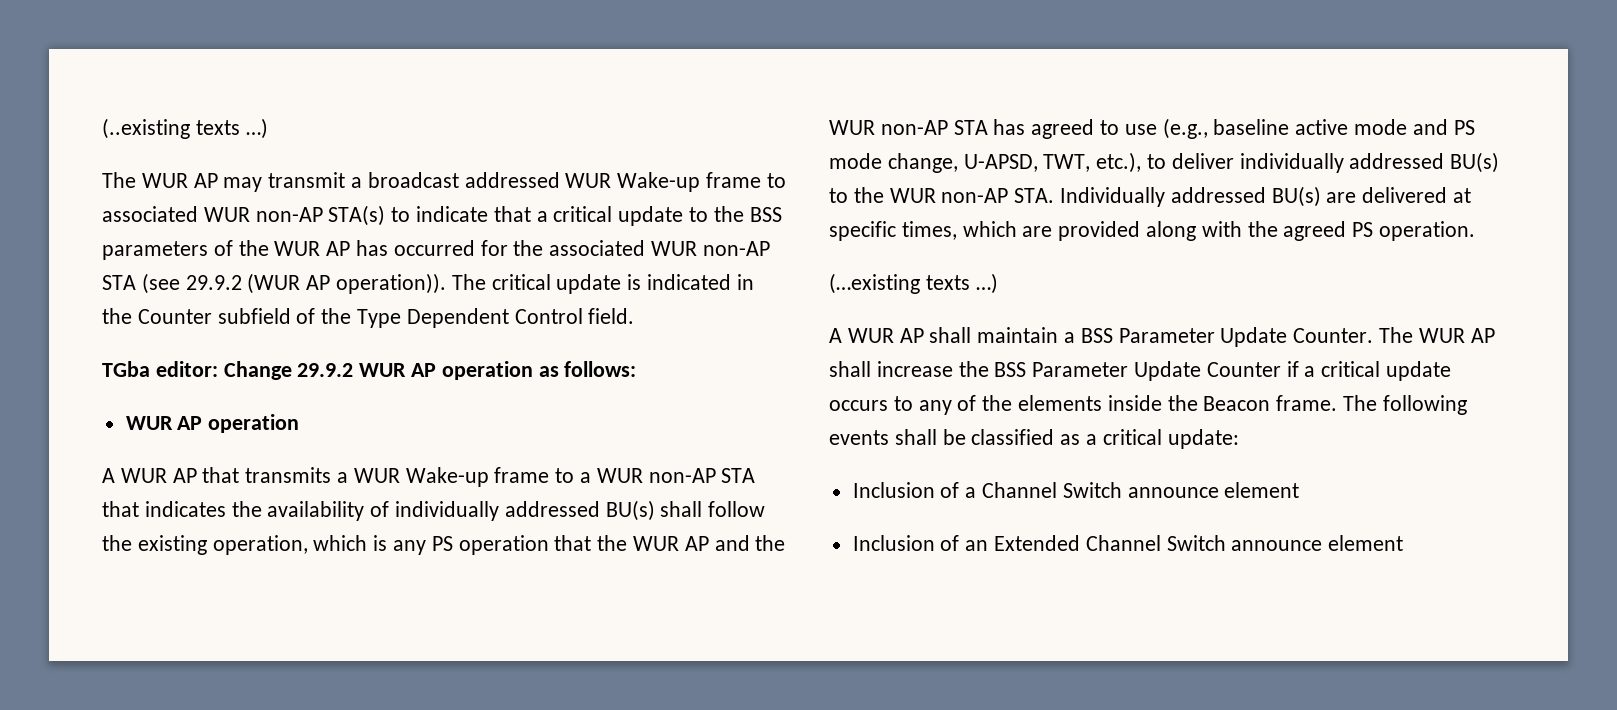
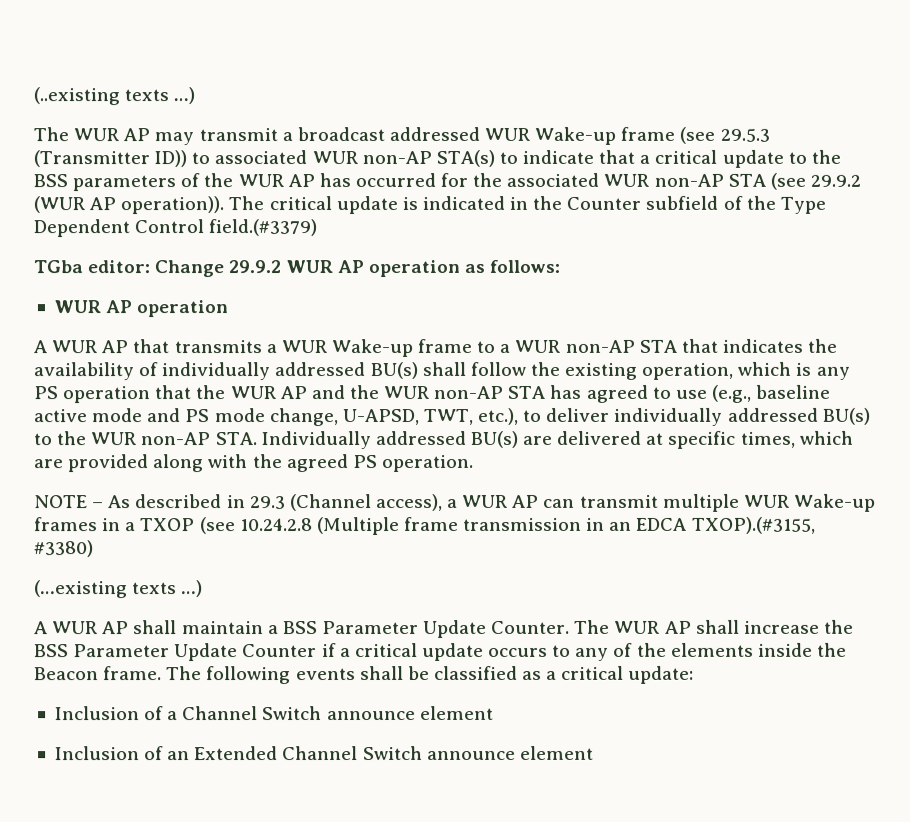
(762, 180) none -> [679,126,770,144] [33,150,188,168] (see 29.5.3 (Transmitter ID))
[588,308,635,324] field. -> [208,219,318,237] field.(#3379)
(1476, 231) none -> [34,493,876,512] [34,516,816,536] [34,540,94,558] // NOTE – As described in 29.3 (Channel access), a WUR AP can transmit multiple WUR Wake-up frames in a TXOP (see 10.24.2.8 (Multiple frame transmission in an EDCA TXOP).(#3155, #3380)

